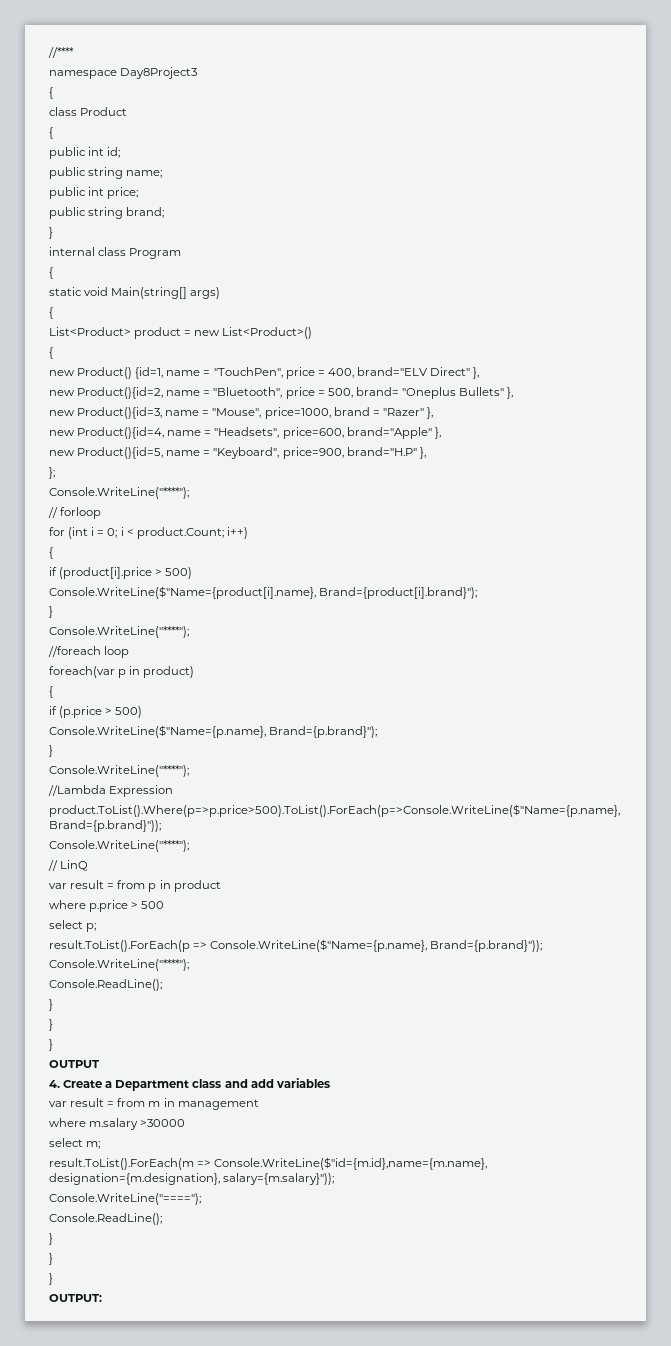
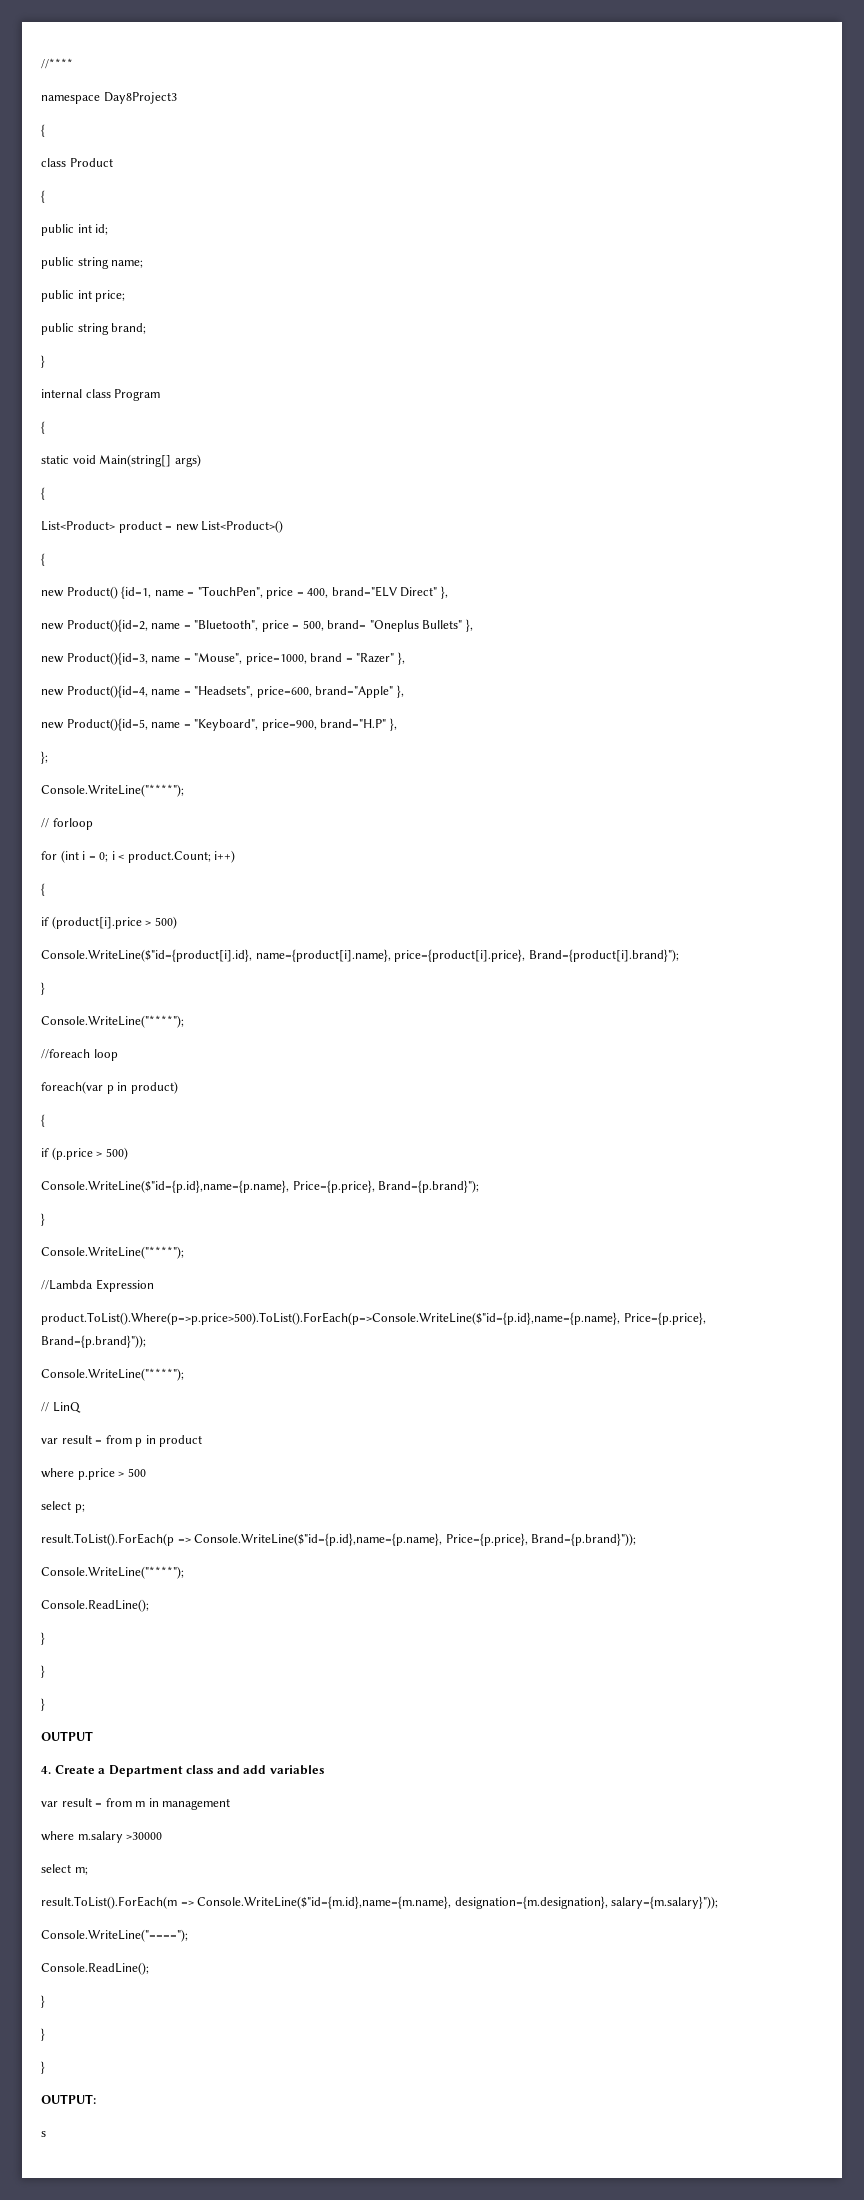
[49,586,316,599] Console.WriteLine($"Name={product[i].name}, -> [41,949,526,962] Console.WriteLine($"id={product[i].id}, name={product[i].name}, price={product[i].price},
[49,725,266,738] Console.WriteLine($"Name={p.name}, -> [41,1180,375,1193] Console.WriteLine($"id={p.id},name={p.name}, Price={p.price},
[49,804,620,817] product.ToList().Where(p=>p.price>500).ToList().ForEach(p=>Console.WriteLine($"Name={p.name}, -> [41,1312,706,1325] product.ToList().Where(p=>p.price>500).ToList().ForEach(p=>Console.WriteLine($"id={p.id},name={p.name}, Price={p.price},
[210,939,428,952] Console.WriteLine($"Name={p.name}, -> [194,1533,528,1546] Console.WriteLine($"id={p.id},name={p.name}, Price={p.price},
(102, 1298) none -> [41,2131,46,2137] // s

